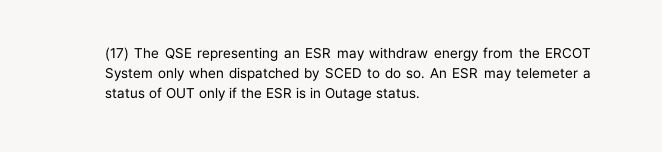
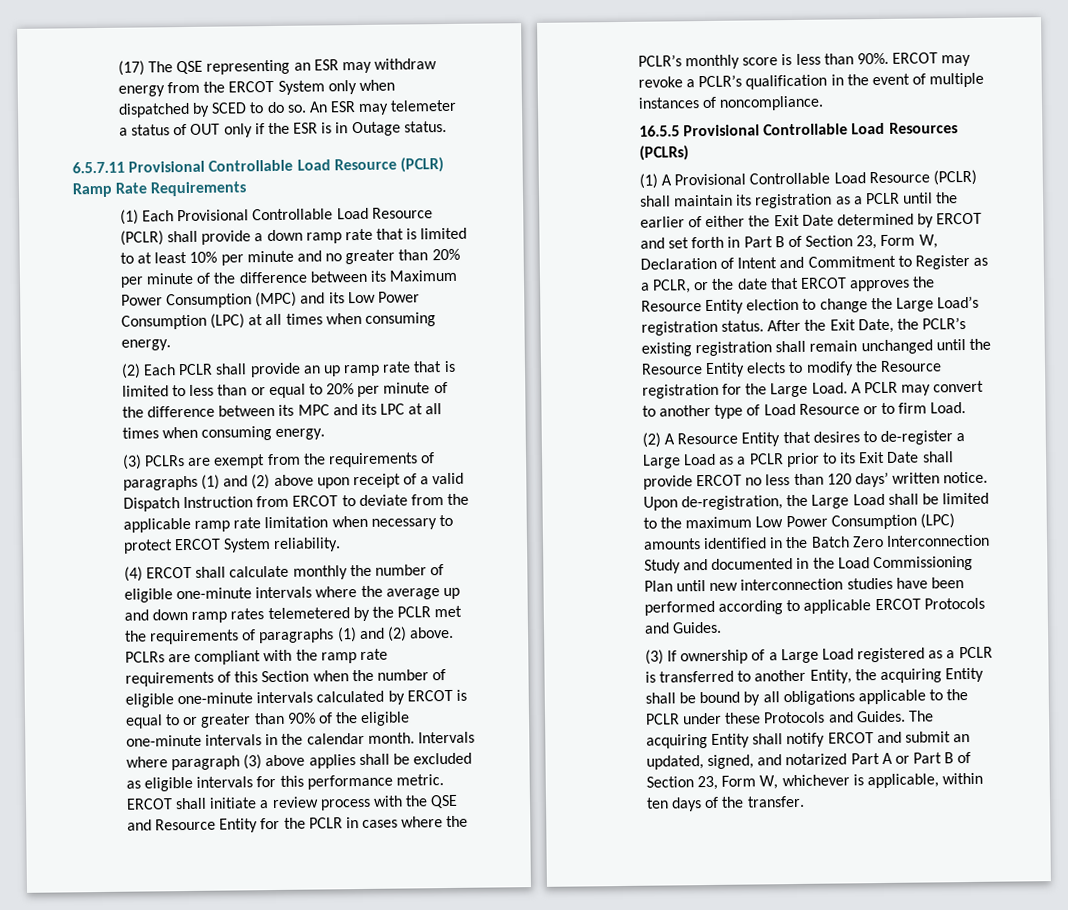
(420, 93) none -> [72,157,444,174] [72,181,247,198] [119,207,433,225] [119,227,468,246] [119,248,460,266] [119,269,458,288] [120,291,420,309] [120,312,436,330] [120,339,171,351] [120,360,456,379] [121,381,448,399] [121,403,443,418] [121,426,326,441] [121,452,436,470] [122,472,465,491] [122,493,470,512] [122,514,453,533] [122,537,342,554] [123,564,445,582] [123,585,460,603] [123,605,463,623] [123,626,455,645] [124,648,388,665] [124,669,447,687] [124,689,467,708] [124,711,411,729] [125,731,475,747] [125,752,473,771] [125,774,444,792] [125,794,459,811] [126,815,469,833] [637,52,972,70] [637,72,985,90] [637,95,825,111] [638,122,958,137] [638,145,689,161] [638,169,977,189] [639,192,959,209] [639,212,983,228] [639,234,938,250] [639,254,989,270] [640,276,936,294] [640,295,980,315] [640,317,967,336] [640,338,991,357] [640,360,942,378] [641,380,985,399] [641,402,967,419] [641,430,966,448] [642,451,954,469] [642,471,989,490] [642,492,990,511] [642,513,955,530] [642,534,990,550] [643,555,973,574] [643,577,964,592] [643,597,985,616] [643,621,722,634] [644,646,993,665] [644,667,985,684] [644,689,969,706] [644,710,934,725] [645,731,971,749] [645,751,972,770] [645,772,984,791] [645,795,805,812] // 6.5.7.11 Provisional Controllable Load Resource (PCLR) Ramp Rate Requirements // (1) Each Provisional Controllable Load Resource (PCLR) shall provide a down ramp rate that is limited to at least 10% per minute and no greater than 20% per minute of the difference between its Maximum Power Consumption (MPC) and its Low Power Consumption (LPC) at all times when consuming energy. // (2) Each PCLR shall provide an up ramp rate that is limited to less than or equal to 20% per minute of the difference between its MPC and its LPC at all times when consuming energy. // (3) PCLRs are exempt from the requirements of paragraphs (1) and (2) above upon receipt of a valid Dispatch Instruction from ERCOT to deviate from the applicable ramp rate limitation when necessary to protect ERCOT System reliability. // (4) ERCOT shall calculate monthly the number of eligible one-minute intervals where the average up and down ramp rates telemetered by the PCLR met the requirements of paragraphs (1) and (2) above. PCLRs are compliant with the ramp rate requirements of this Section when the number of eligible one-minute intervals calculated by ERCOT is equal to or greater than 90% of the eligible one-minute intervals in the calendar month. Intervals where paragraph (3) above applies shall be excluded as eligible intervals for this performance metric. ERCOT shall initiate a review process with the QSE and Resource Entity for the PCLR in cases where the PCLR’s monthly score is less than 90%. ERCOT may revoke a PCLR’s qualification in the event of multiple instances of noncompliance. // 16.5.5 Provisional Controllable Load Resources (PCLRs) // (1) A Provisional Controllable Load Resource (PCLR) shall maintain its registration as a PCLR until the earlier of either the Exit Date determined by ERCOT and set forth in Part B of Section 23, Form W, Declaration of Intent and Commitment to Register as a PCLR, or the date that ERCOT approves the Resource Entity election to change the Large Load’s registration status. After the Exit Date, the PCLR’s existing registration shall remain unchanged until the Resource Entity elects to modify the Resource registration for the Large Load. A PCLR may convert to another type of Load Resource or to firm Load. // (2) A Resource Entity that desires to de-register a Large Load as a PCLR prior to its Exit Date shall provide ERCOT no less than 120 days’ written notice. Upon de-registration, the Large Load shall be limited to the maximum Low Power Consumption (LPC) amounts identified in the Batch Zero Interconnection Study and documented in the Load Commissioning Plan until new interconnection studies have been performed according to applicable ERCOT Protocols and Guides. // (3) If ownership of a Large Load registered as a PCLR is transferred to another Entity, the acquiring Entity shall be bound by all obligations applicable to the PCLR under these Protocols and Guides. The acquiring Entity shall notify ERCOT and submit an updated, signed, and notarized Part A or Part B of Section 23, Form W, whichever is applicable, within ten days of the transfer.

